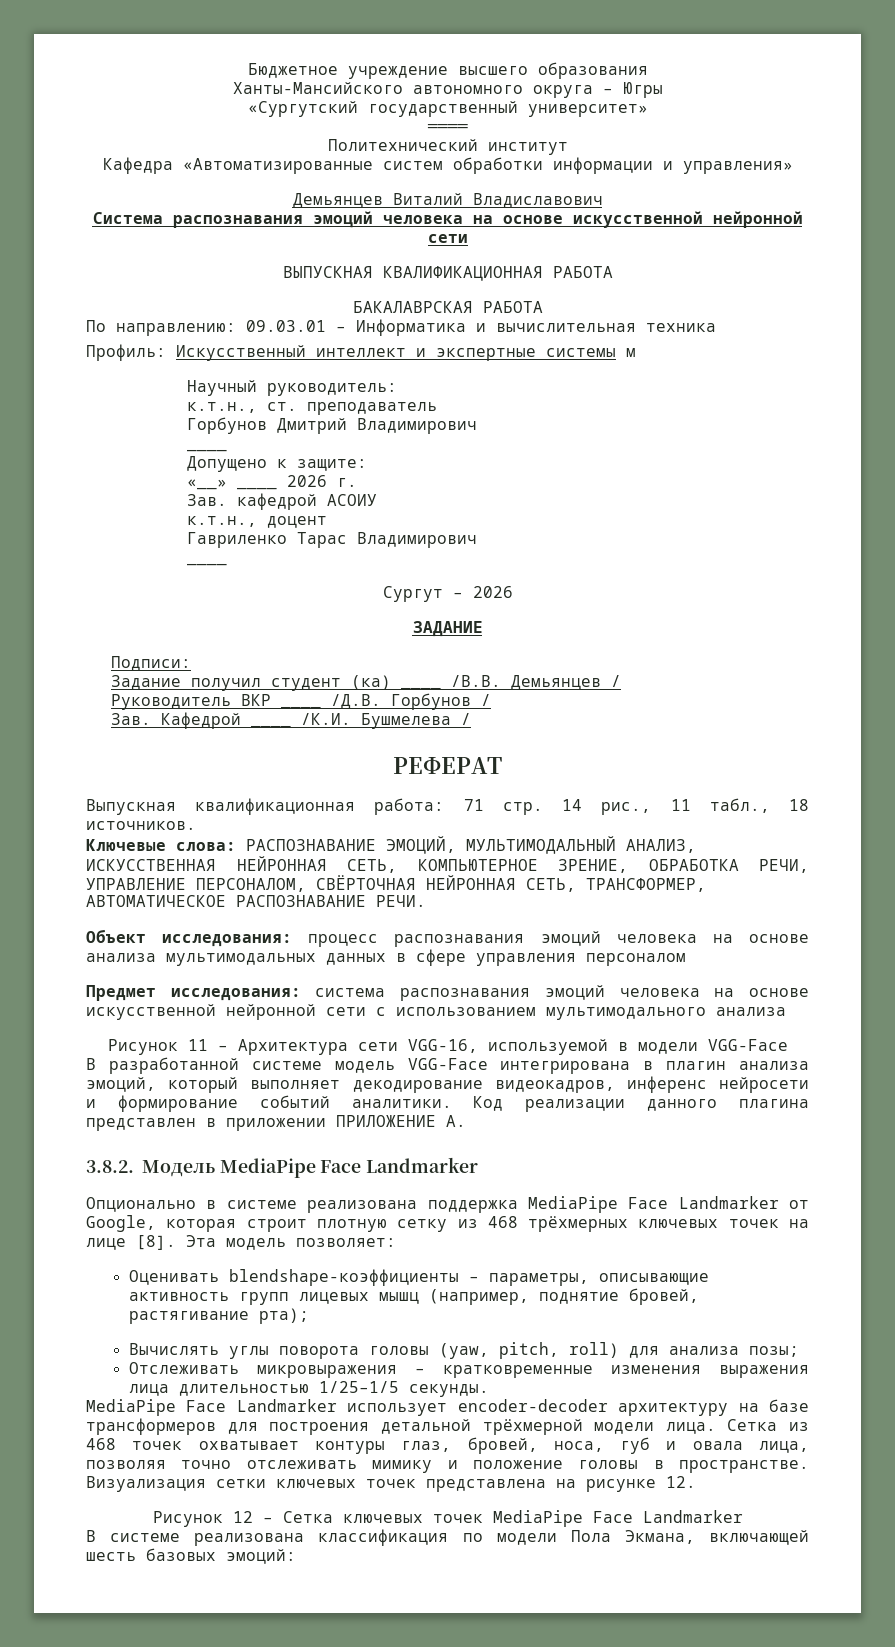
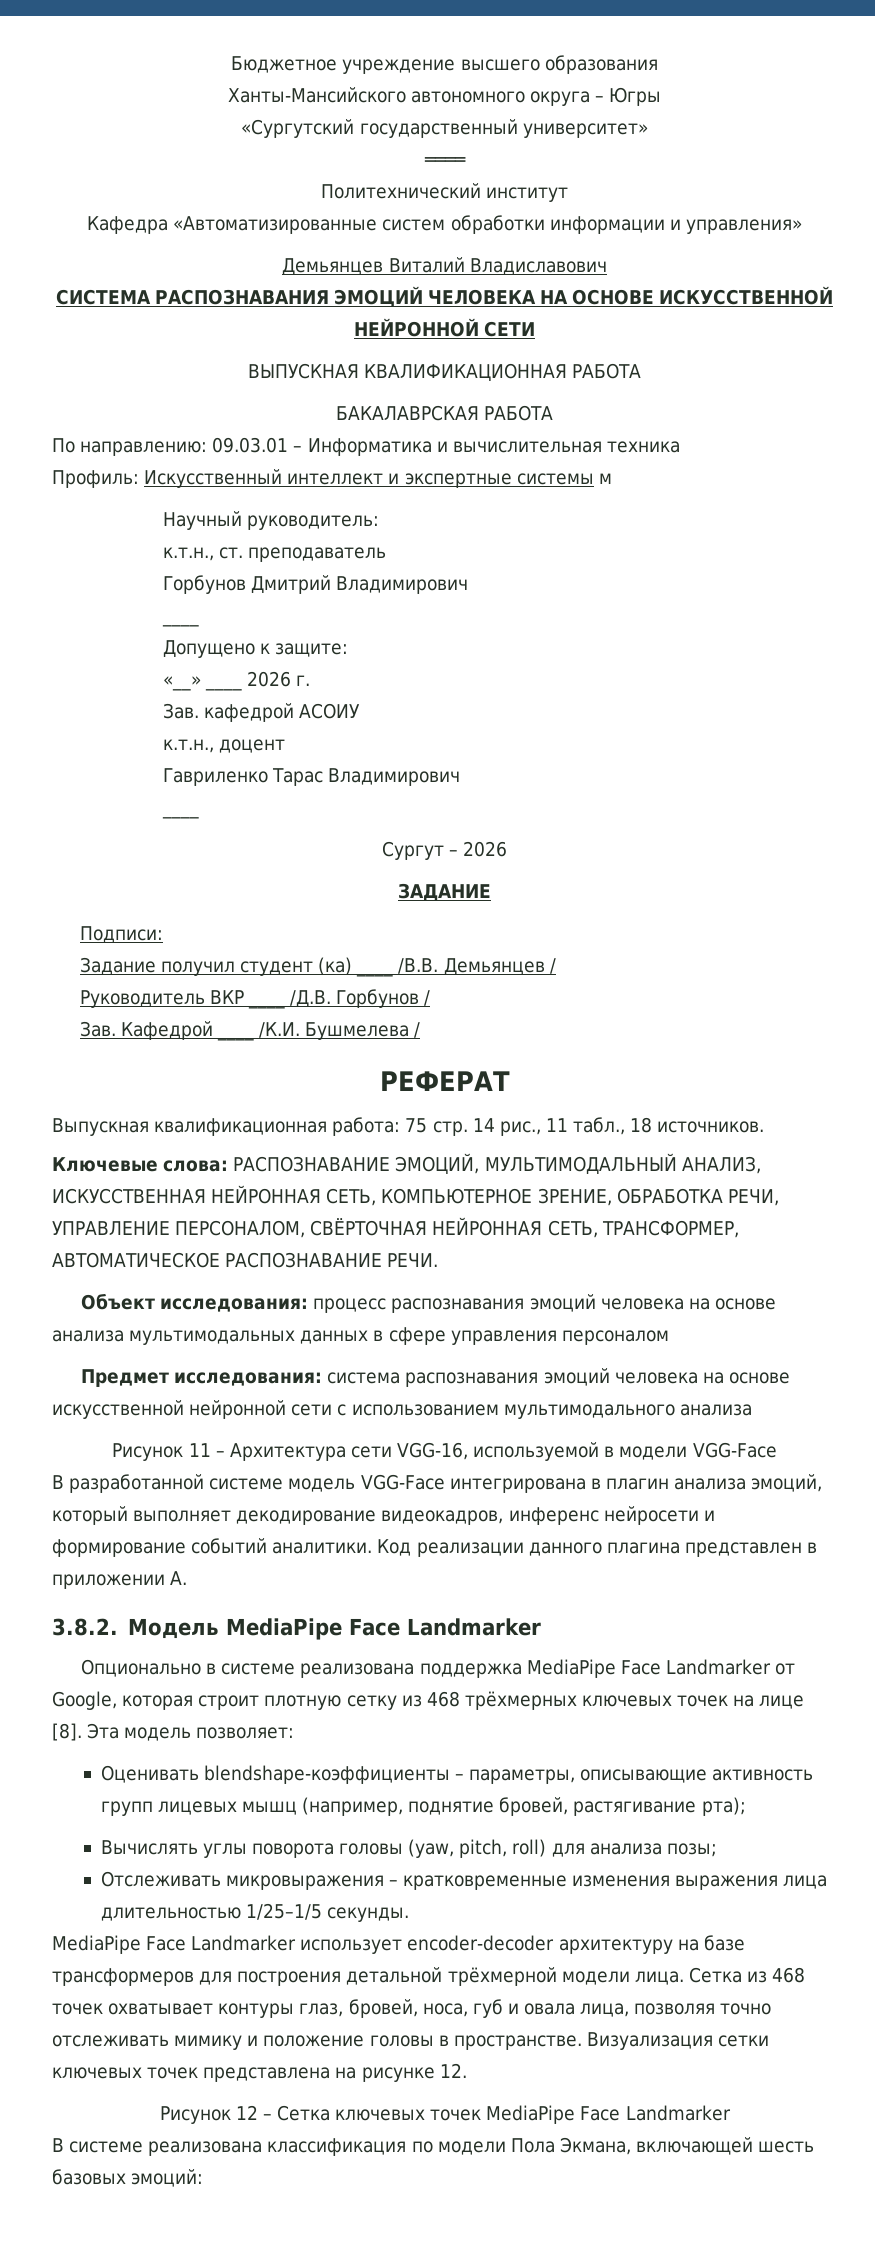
[92,211,803,228] [427,234,468,243] Система распознавания эмоций человека на основе искусственной нейронной сети -> [55,286,834,307] [353,318,536,337] СИСТЕМА РАСПОЗНАВАНИЯ ЭМОЦИЙ ЧЕЛОВЕКА НА ОСНОВЕ ИСКУССТВЕННОЙ НЕЙРОННОЙ СЕТИ
[463,799,484,811] 71 -> [405,1118,428,1133] 75
[336,1115,436,1127] ПРИЛОЖЕНИЕ -> (165, 1581) none

